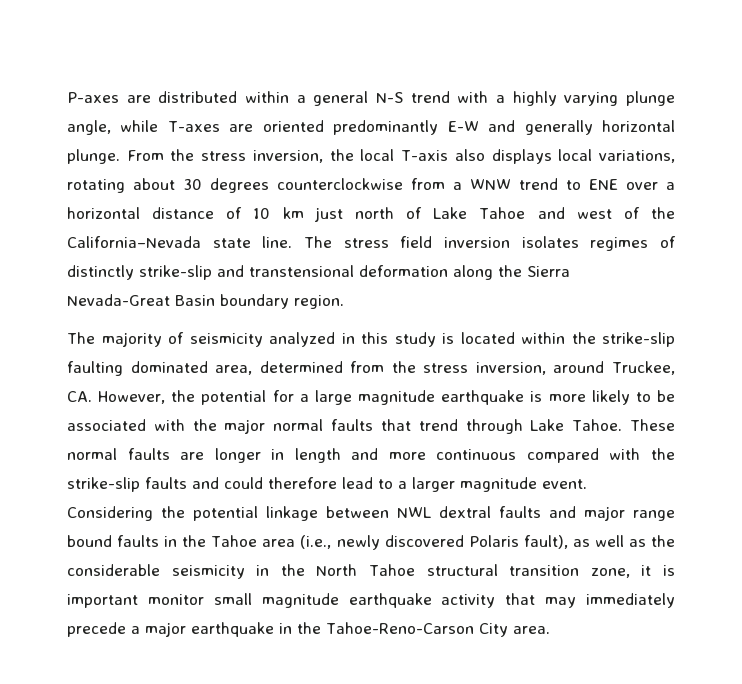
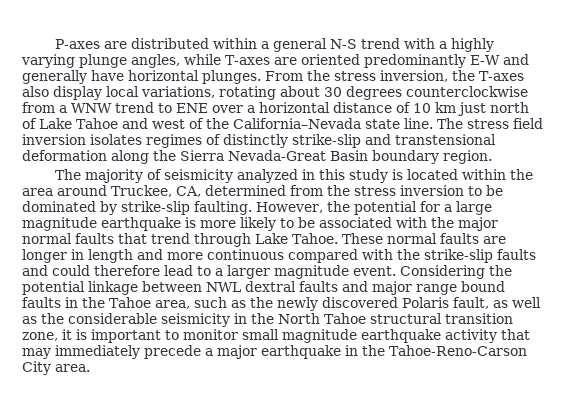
[67,120,111,135] angle, -> [131,54,180,68] angles,
[601,120,675,132] [67,149,120,164] horizontal plunge. -> [91,70,261,84] have horizontal plunges.
[360,149,552,164] local T-axis also displays -> [479,71,524,81] [22,86,102,100] T-axes also display
[602,332,675,347] [67,361,676,376] [67,391,92,402] strike-slip faulting dominated area, determined from the stress inversion, around Truckee, CA. -> [22,185,503,197] [22,201,252,215] area around Truckee, CA, determined from the stress inversion to be dominated by strike-slip faulting.
[262,535,332,549] area (i.e., -> [154,297,273,309] area, such as the
[523,535,568,549] fault), -> [452,297,489,309] fault,
(138, 601) none -> [165,330,179,340] to

